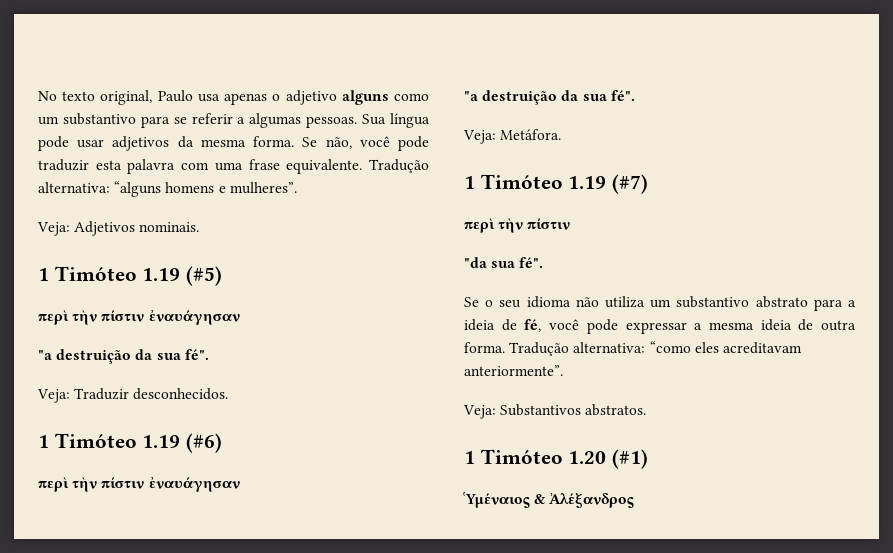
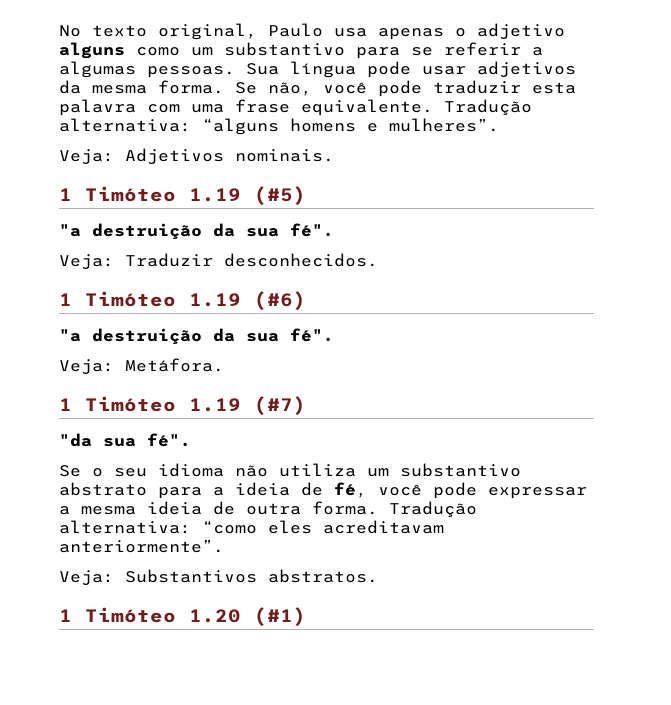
[38,310,240,325] // περὶ τὴν πίστιν ἐναυάγησαν -> (306, 195) none
[38,477,240,492] // περὶ τὴν πίστιν ἐναυάγησαν -> (306, 300) none
[464,218,571,233] // περὶ τὴν πίστιν -> (306, 405) none
[463,492,635,508] // Ὑμέναιος & Ἀλέξανδρος -> (306, 616) none

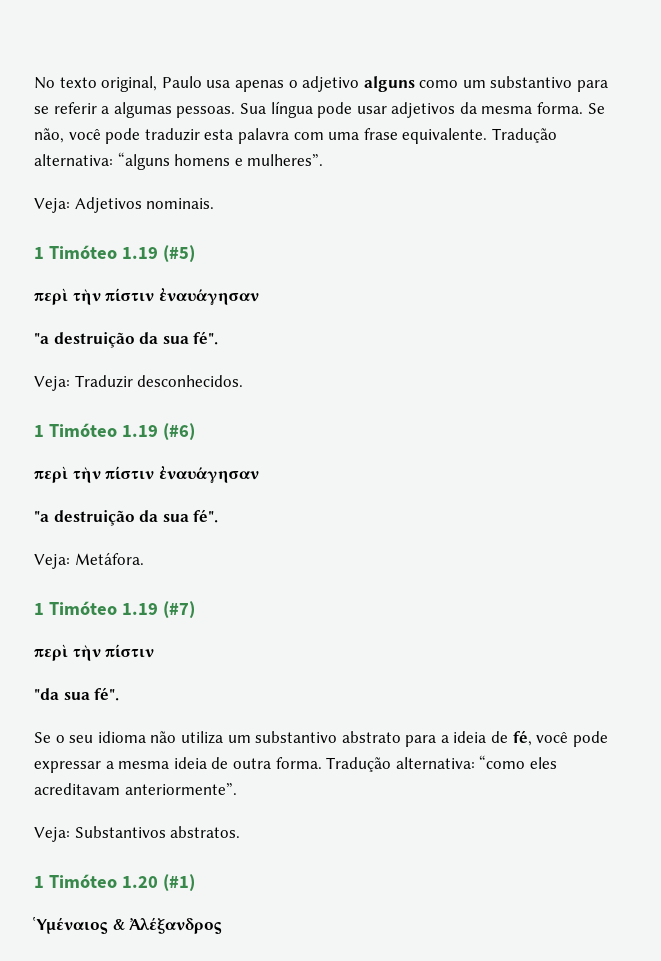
(306, 195) none -> [34,288,259,305] // περὶ τὴν πίστιν ἐναυάγησαν
(306, 300) none -> [34,466,259,483] // περὶ τὴν πίστιν ἐναυάγησαν
(306, 405) none -> [34,644,155,661] // περὶ τὴν πίστιν
(306, 616) none -> [33,917,223,934] // Ὑμέναιος & Ἀλέξανδρος

